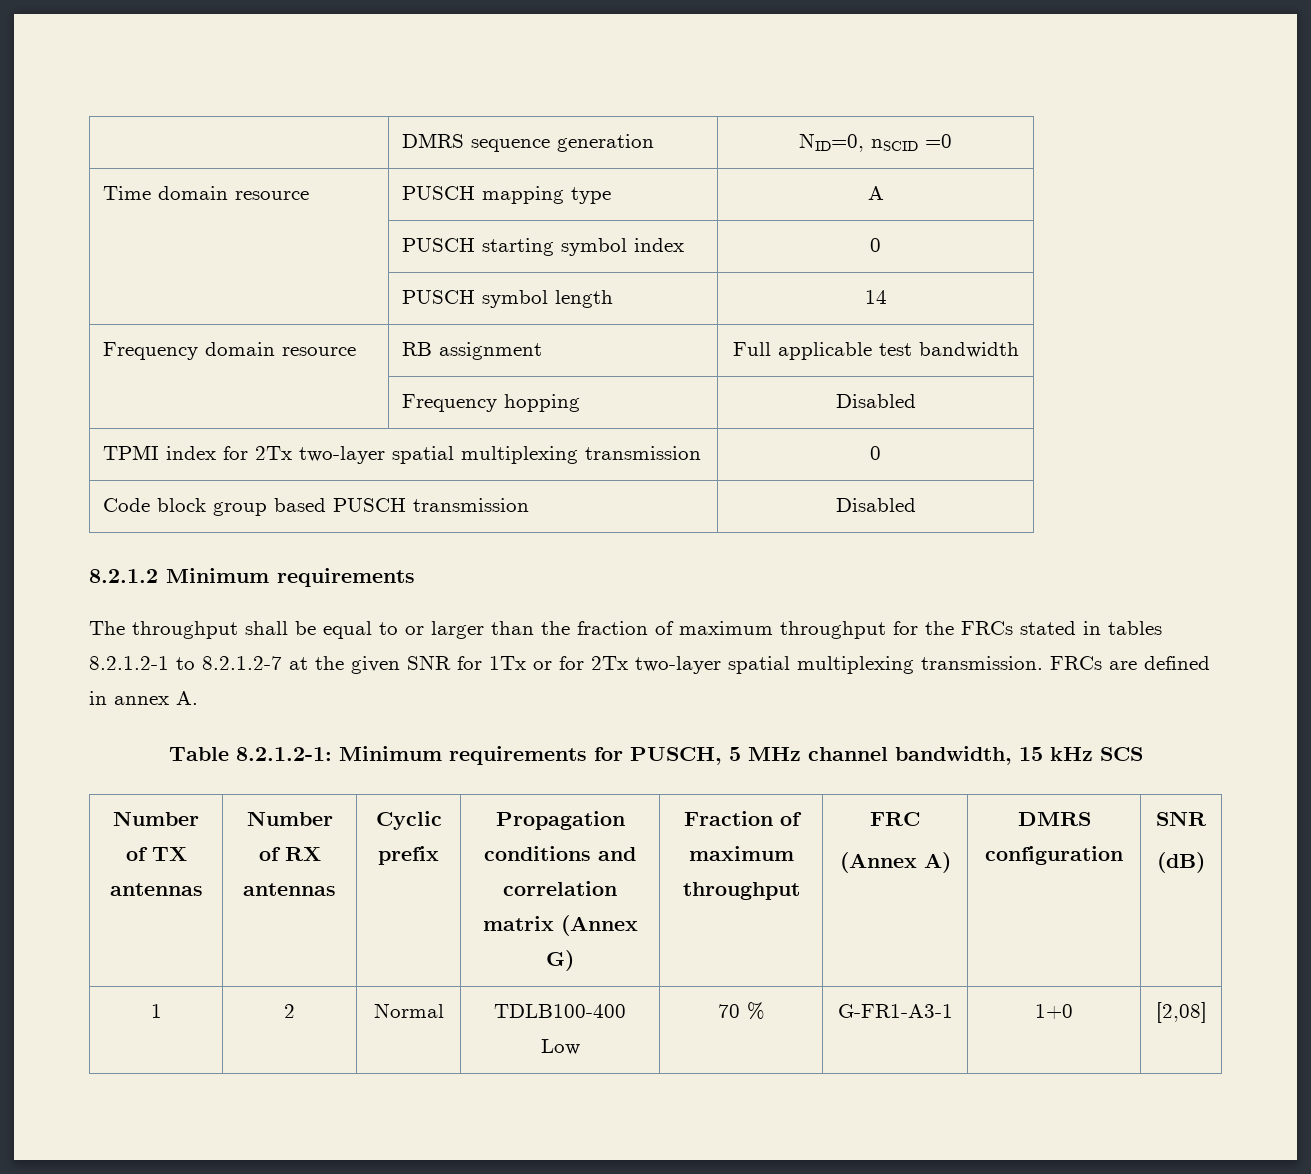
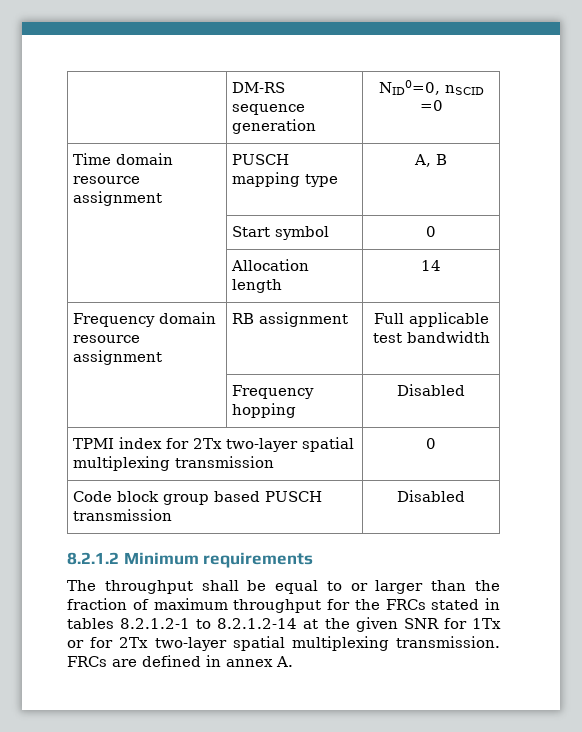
[402,133,465,148] | DMRS -> [232,82,286,93] | DM-RS
[799,133,864,152] NID=0, -> [378,80,440,95] NID0=0,
(310, 195) none -> [73,191,163,206] assignment
[867,186,884,200] [402,238,685,256] A // | PUSCH starting symbol index -> [414,154,447,167] [232,226,330,240] A, B // | Start symbol
[402,290,549,308] PUSCH symbol -> [231,259,310,271] Allocation
(357, 351) none -> [73,350,163,365] assignment
[202,656,282,670] 8.2.1.2-7 -> [217,618,298,629] 8.2.1.2-14
[168,746,1143,765] [113,811,199,826] [125,847,187,861] [109,883,203,896] [246,811,333,826] [258,847,321,861] [243,883,336,896] [375,811,442,830] [378,846,439,865] [495,811,625,830] [484,846,636,861] [503,881,617,896] [482,915,638,936] [546,950,574,971] [683,811,802,826] [688,846,794,861] [682,882,800,900] [870,812,920,826] [839,852,951,873] [1017,812,1091,826] [985,846,1123,865] [1156,811,1207,826] [1157,852,1205,873] [150,1004,162,1018] [284,1004,295,1018] [373,1003,444,1018] [494,1004,626,1018] [540,1039,580,1055] [717,1002,765,1020] [837,1004,953,1018] [1035,1004,1073,1019] [1155,1002,1207,1023] // Table 8.2.1.2-1: Minimum requirements for PUSCH, 5 MHz channel bandwidth, 15 kHz SCS // Number of TX antennas | Number of RX antennas | Cyclic prefix | Propagation conditions and correlation matrix (Annex G) | Fraction of maximum throughput | FRC // (Annex A) | DMRS configuration | SNR // (dB) // 1 | 2 | Normal | TDLB100-400 Low | 70 % | G-FR1-A3-1 | 1+0 | [2,08] -> (293, 661) none

